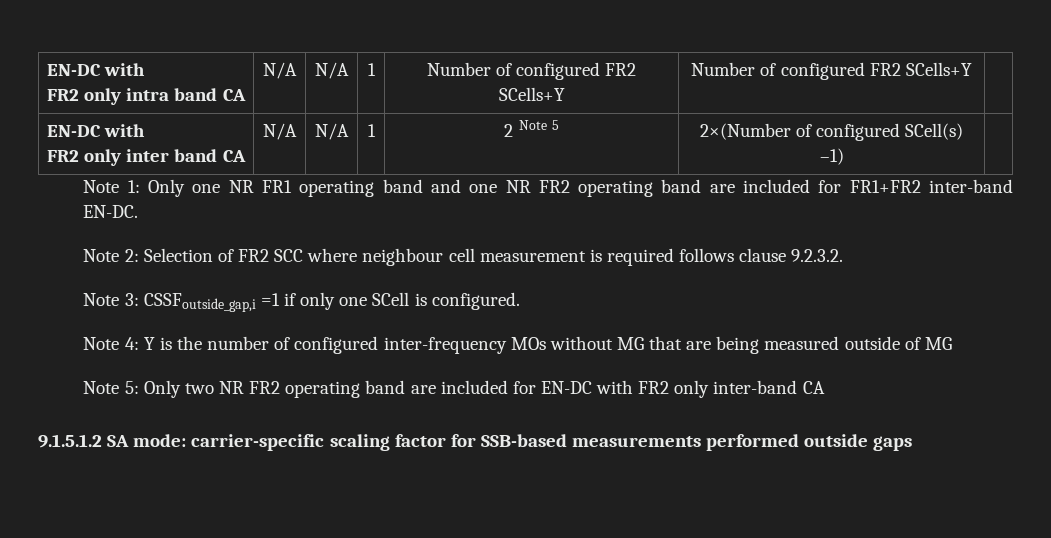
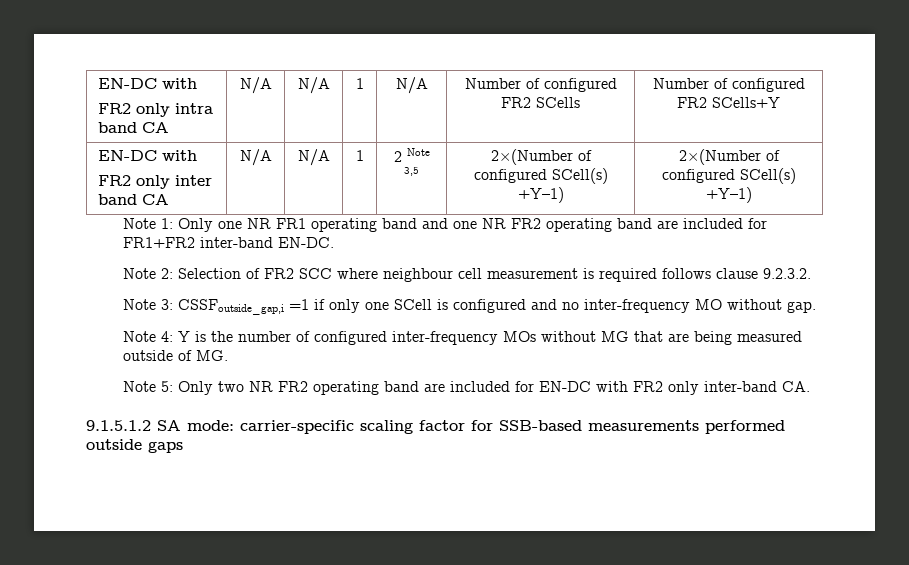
[426,62,637,80] [498,87,565,101] [691,62,972,80] | Number of configured FR2 SCells+Y | Number of configured FR2 SCells+Y | -> [395,77,428,94] [464,78,617,92] [501,97,580,108] [652,78,805,92] [677,97,780,108] | N/A | Number of configured FR2 SCells | Number of configured FR2 SCells+Y
[551,120,559,130] [699,123,964,141] [819,148,844,165] 5 | 2×(Number of configured SCell(s) –1) | -> [404,167,419,176] [490,149,592,165] [473,168,608,184] [517,187,564,203] [678,149,780,165] [661,168,796,184] [705,187,752,203] 3,5 | 2×(Number of configured SCell(s) +Y–1) | 2×(Number of configured SCell(s) +Y–1)
[431,292,520,310] configured. -> [452,299,816,313] configured and no inter-frequency MO without gap.
[924,337,952,350] MG -> [195,350,228,361] MG.
[802,381,825,394] CA -> [781,381,810,392] CA.

